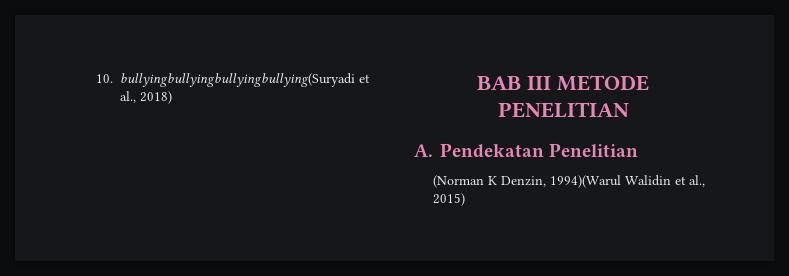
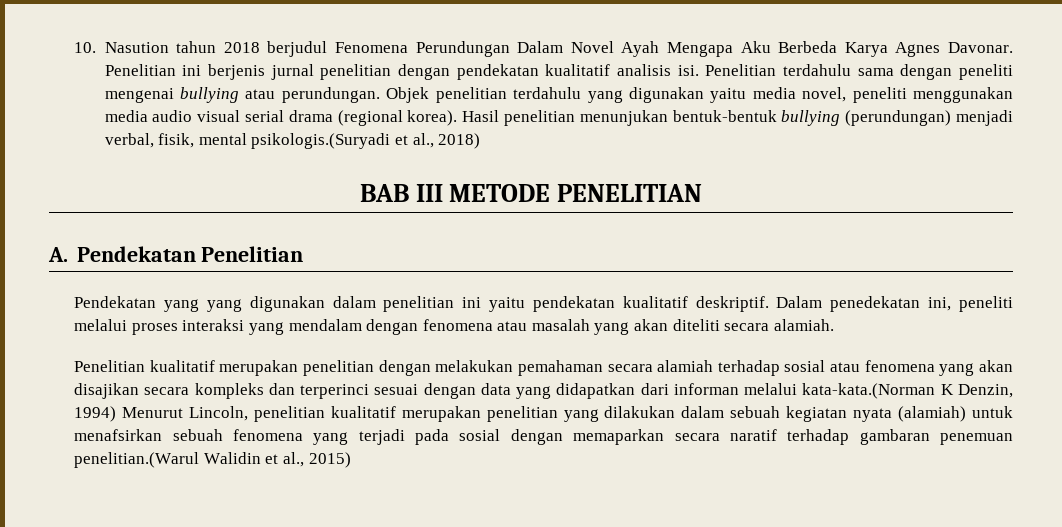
[120,73,356,87] bullyingbullyingbullyingbullying(Suryadi -> [104,41,1013,57] [104,64,1014,80] [104,87,1013,103] [104,110,1013,126] [104,133,391,149] Nasution tahun 2018 berjudul Fenomena Perundungan Dalam Novel Ayah Mengapa Aku Berbeda Karya Agnes Davonar. Penelitian ini berjenis jurnal penelitian dengan pendekatan kualitatif analisis isi. Penelitian terdahulu sama dengan peneliti mengenai bullying atau perundungan. Objek penelitian terdahulu yang digunakan yaitu media novel, peneliti menggunakan media audio visual serial drama (regional korea). Hasil penelitian menunjukan bentuk-bentuk bullying (perundungan) menjadi verbal, fisik, mental psikologis.(Suryadi
[433,175,622,188] (Norman K Denzin, 1994)(Warul -> [74,296,1013,312] [74,319,834,335] [74,360,1013,376] [74,383,1013,399] [74,406,1014,422] [74,429,1013,445] [74,452,200,468] Pendekatan yang yang digunakan dalam penelitian ini yaitu pendekatan kualitatif deskriptif. Dalam penedekatan ini, peneliti melalui proses interaksi yang mendalam dengan fenomena atau masalah yang akan diteliti secara alamiah. // Penelitian kualitatif merupakan penelitian dengan melakukan pemahaman secara alamiah terhadap sosial atau fenomena yang akan disajikan secara kompleks dan terperinci sesuai dengan data yang didapatkan dari informan melalui kata-kata.(Norman K Denzin, 1994) Menurut Lincoln, penelitian kualitatif merupakan penelitian yang dilakukan dalam sebuah kegiatan nyata (alamiah) untuk menafsirkan sebuah fenomena yang terjadi pada sosial dengan memaparkan secara naratif terhadap gambaran penemuan penelitian.(Warul

